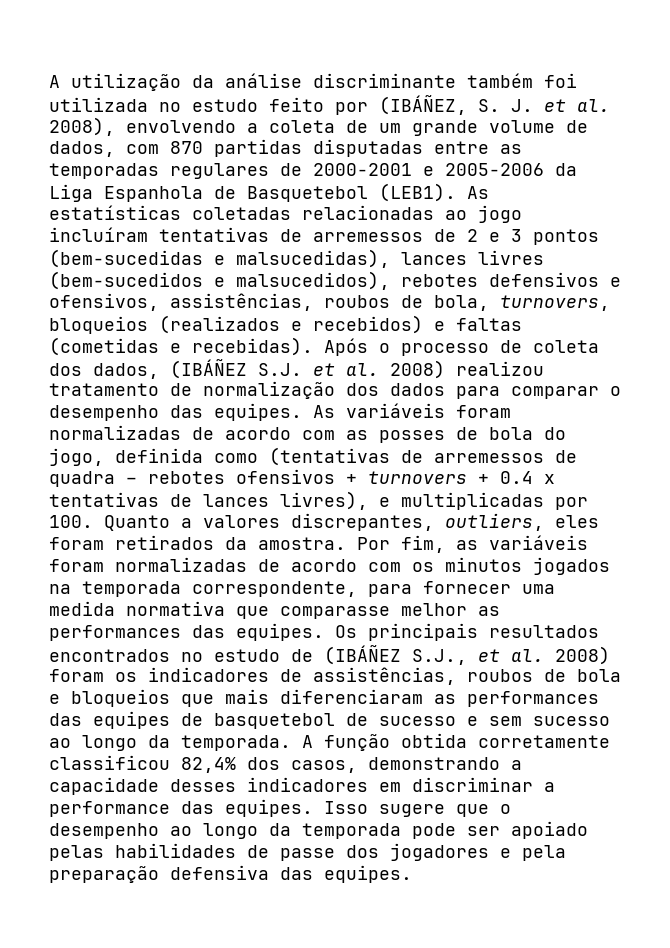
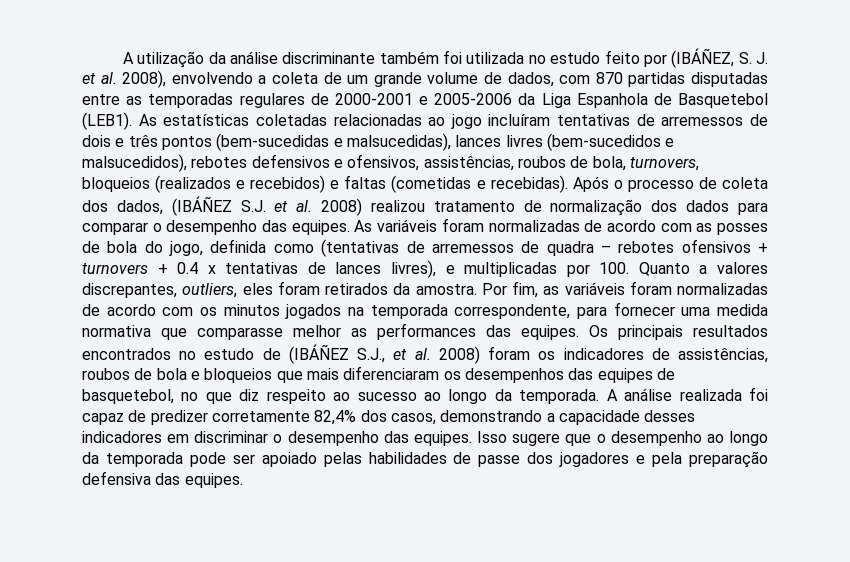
[467,229,522,242] 2 e 3 -> [82,135,158,147] dois e três
[434,691,599,707] as performances -> [443,368,564,383] os desempenhos
[214,713,522,729] basquetebol de sucesso e sem -> [82,389,351,404] basquetebol, no que diz respeito ao
[324,733,610,751] [49,755,170,770] função obtida corretamente classificou -> [624,387,769,401] [82,410,310,425] análise realizada foi capaz de predizer corretamente
[544,782,555,792] [49,801,170,817] a performance -> [273,431,379,446] o desempenho

